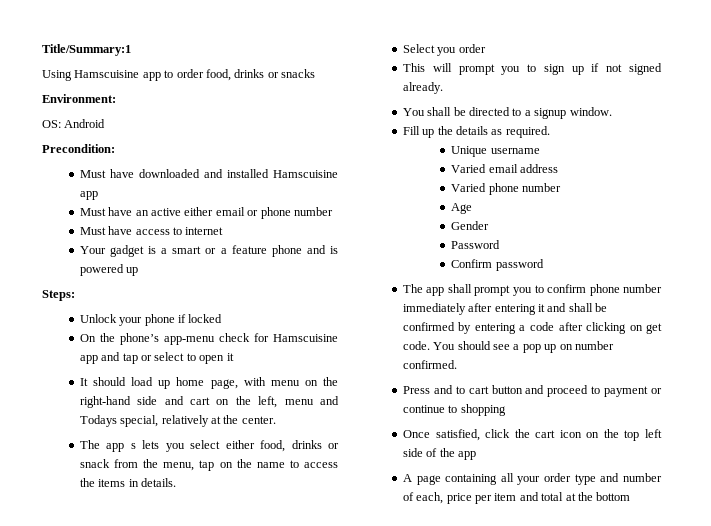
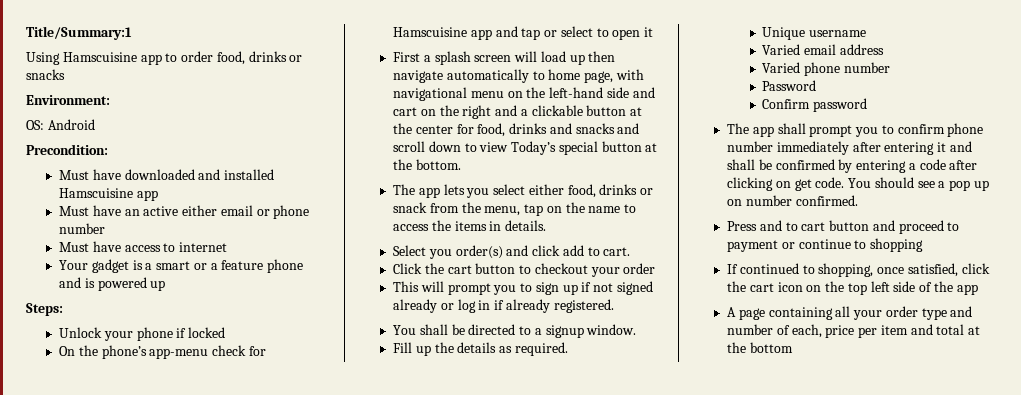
[79,377,171,389] It should load up -> [392,51,616,65] [392,69,545,83] First a splash screen will load up then navigate automatically to
(266, 381) none -> [392,87,467,101] navigational
[79,396,131,408] right-hand -> [549,87,604,98] left-hand
[258,396,339,408] [79,415,276,427] [79,440,136,452] left, menu and Todays special, relatively at the center. // The app s -> [462,105,643,119] [392,123,640,137] [392,141,658,155] [392,159,461,170] [392,184,440,198] right and a clickable button at the center for food, drinks and snacks and scroll down to view Today’s special button at the bottom. // The app
(457, 51) none -> [455,245,631,259] [392,263,620,277] order(s) and click add to cart. // Click the cart button to checkout your
[402,82,443,94] already. -> [392,299,614,313] already or log in if already registered.
[451,203,473,214] [451,221,490,230] // Age // Gender -> (890, 67) none
[402,430,430,438] Once -> [726,263,905,277] If continued to shopping, once

